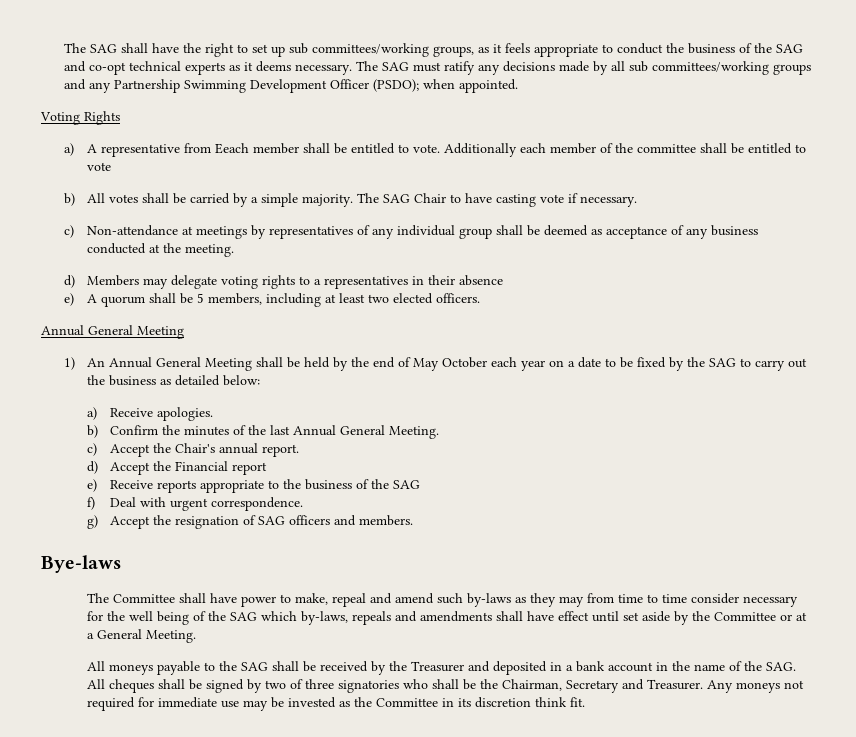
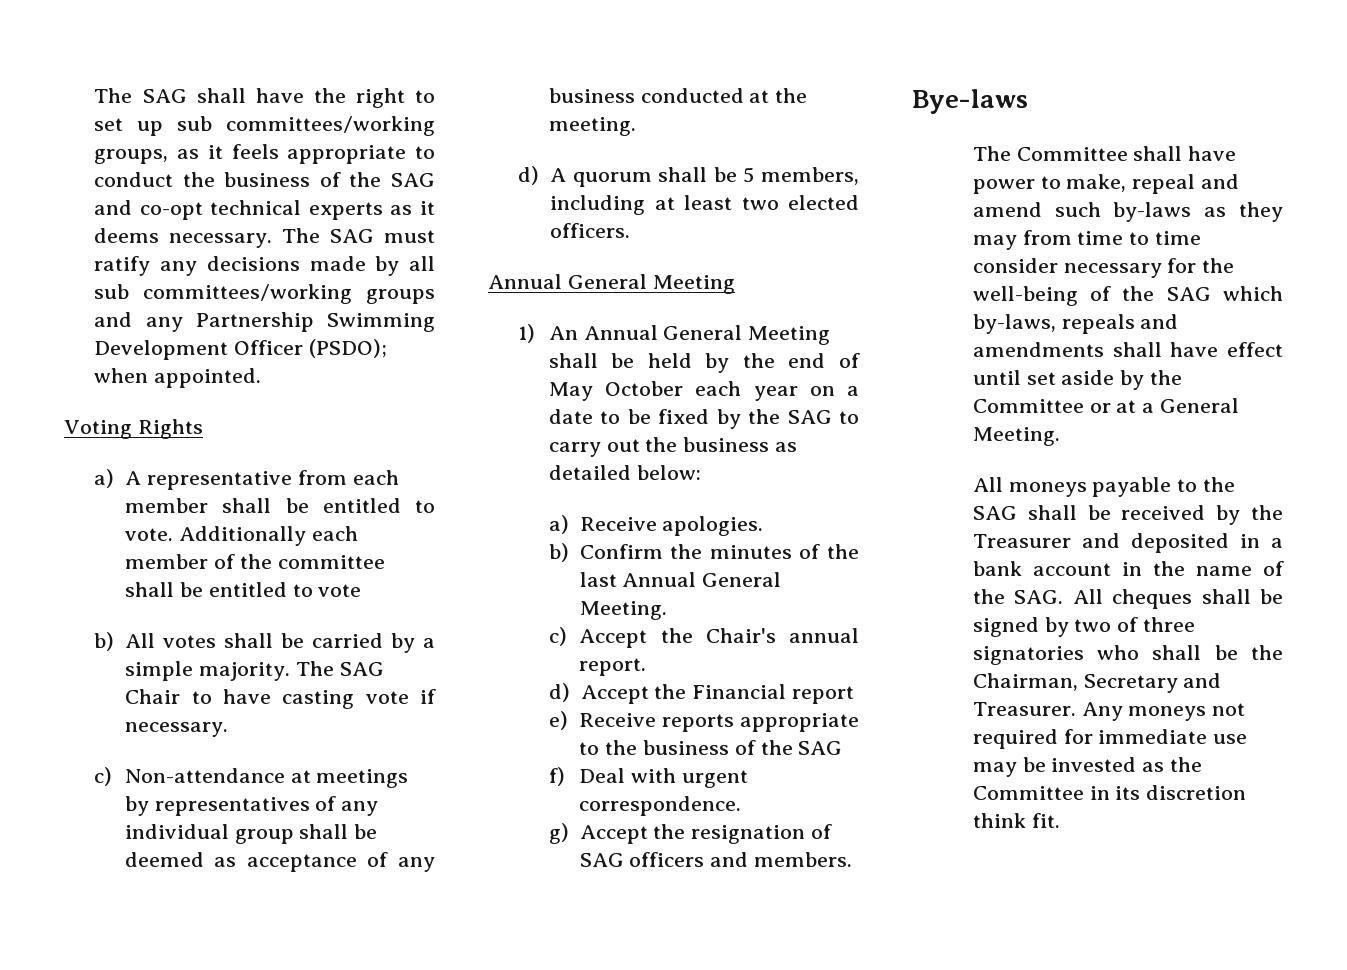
[214,143,249,154] Eeach -> [352,470,399,485] each
[86,275,503,289] [63,293,74,306] Members may delegate voting rights to a representatives in their absence // e) -> (540, 175) none
[128,611,189,625] well being -> [972,286,1078,306] well-being

